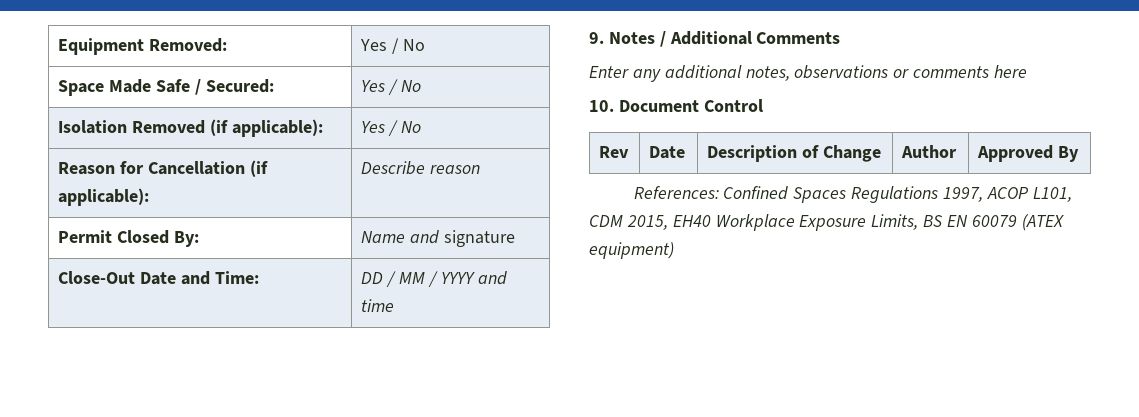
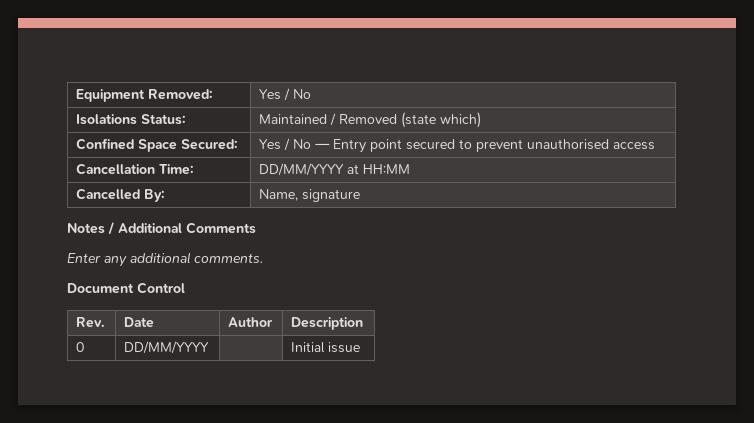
[58,79,274,96] [361,79,422,95] [58,119,323,137] [361,120,422,136] [58,160,268,177] [58,188,150,206] [361,161,481,175] [58,230,170,244] Space Made Safe / Secured: | Yes / No // Isolation Removed (if applicable): | Yes / No // Reason for Cancellation (if applicable): | Describe reason // Permit Closed -> [76,114,187,125] [259,112,482,128] [76,138,239,152] [259,138,656,153] [76,163,195,175] [259,163,411,176] [76,188,141,200] Isolations Status: | Maintained / Removed (state which) // Confined Space Secured: | Yes / No — Entry point secured to prevent unauthorised access // Cancellation Time: | DD/MM/YYYY at HH:MM // Cancelled
[361,230,440,244] Name and -> [259,189,299,201] Name,
[58,271,259,285] [361,271,507,287] [361,299,395,312] [589,32,604,44] // Close-Out Date and Time: | DD / MM / YYYY and time // 9. -> (361, 195) //
[745,65,1028,81] [589,100,614,112] notes, observations or comments here // 10. -> [194,253,263,263] comments. //
[599,146,630,158] Rev -> [76,317,106,328] Rev.
[707,145,882,162] [901,145,958,158] [977,145,1080,162] [633,186,1072,203] [589,214,1064,231] [589,242,674,259] Description of Change | Author | Approved By // References: Confined Spaces Regulations 1997, ACOP L101, CDM 2015, EH40 Workplace Exposure Limits, BS EN 60079 (ATEX equipment) -> [228,317,274,327] [291,317,364,330] [76,342,85,352] [124,341,210,354] [291,342,361,353] Author | Description // 0 | DD/MM/YYYY | | Initial issue

